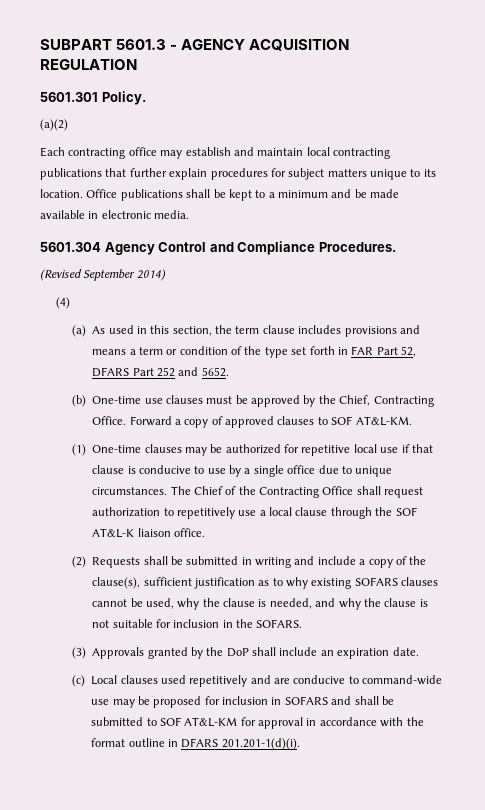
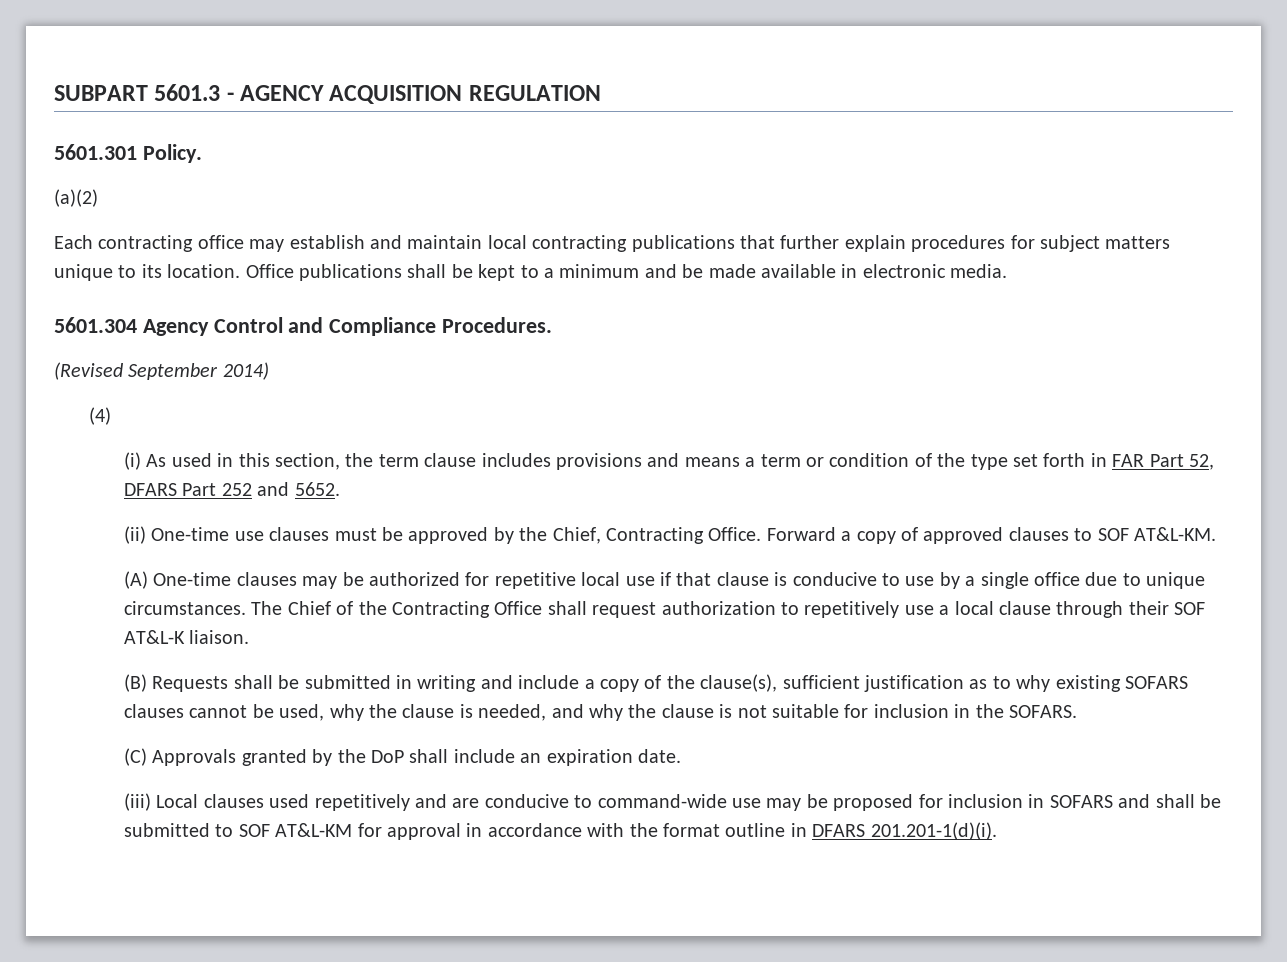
[71,325,86,337] (a) -> [123,452,141,470] (i)
[71,395,86,407] (b) -> [123,526,146,544] (ii)
[71,444,86,456] (1) -> [123,571,148,589] (A)
[375,507,393,516] the -> [1128,601,1169,615] their
[137,528,205,537] [71,556,86,568] liaison office. // (2) -> [189,630,250,644] [123,674,147,692] liaison. // (B)
[71,647,86,659] (3) -> [123,748,147,766] (C)
[71,675,85,687] (c) -> [123,793,151,811] (iii)

